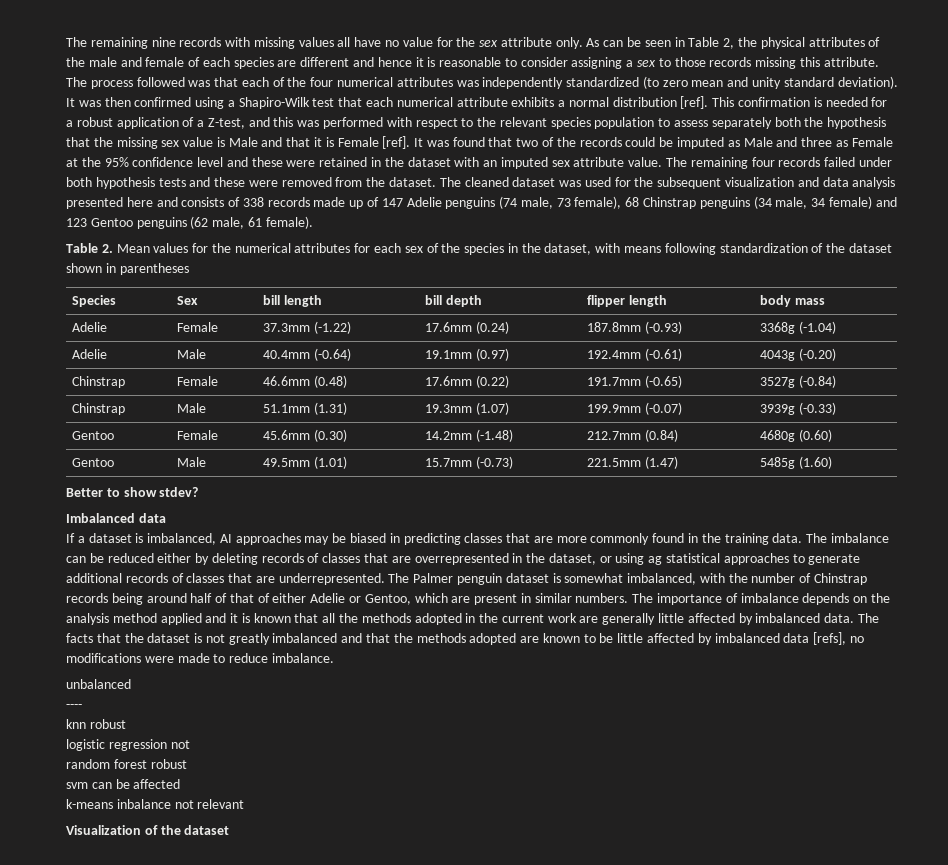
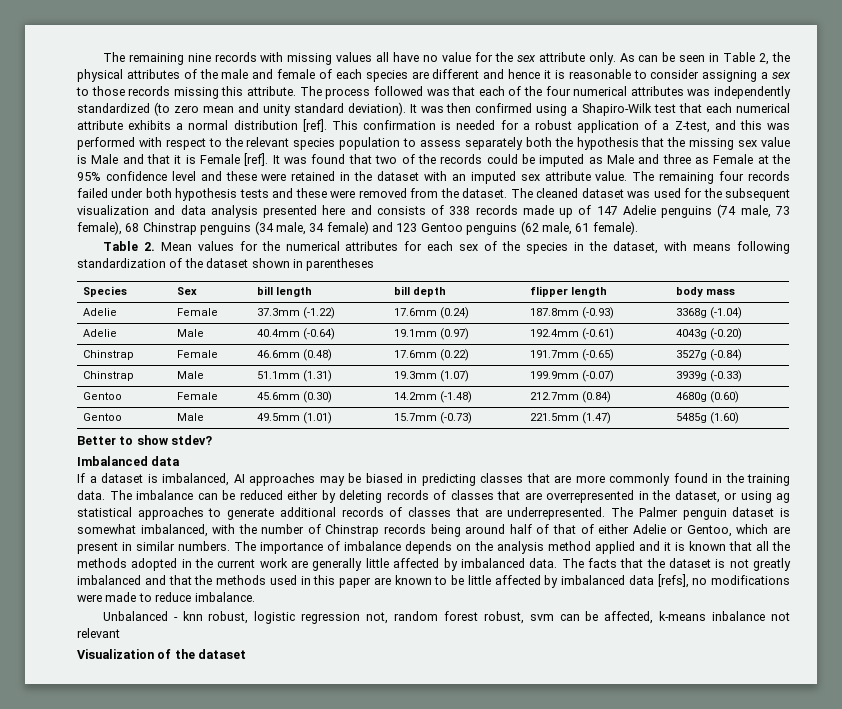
[469,633,517,645] adopted -> [269,575,371,588] used in this paper
[66,679,131,689] [66,704,82,709] [66,719,126,729] unbalanced // ---- // knn robust // -> [102,611,249,624] Unbalanced - knn robust,
[170,740,190,749] not // -> [366,612,389,624] not,
[150,759,187,769] robust // -> [483,611,524,624] robust,
[133,779,181,789] affected // -> [604,611,654,624] affected,

